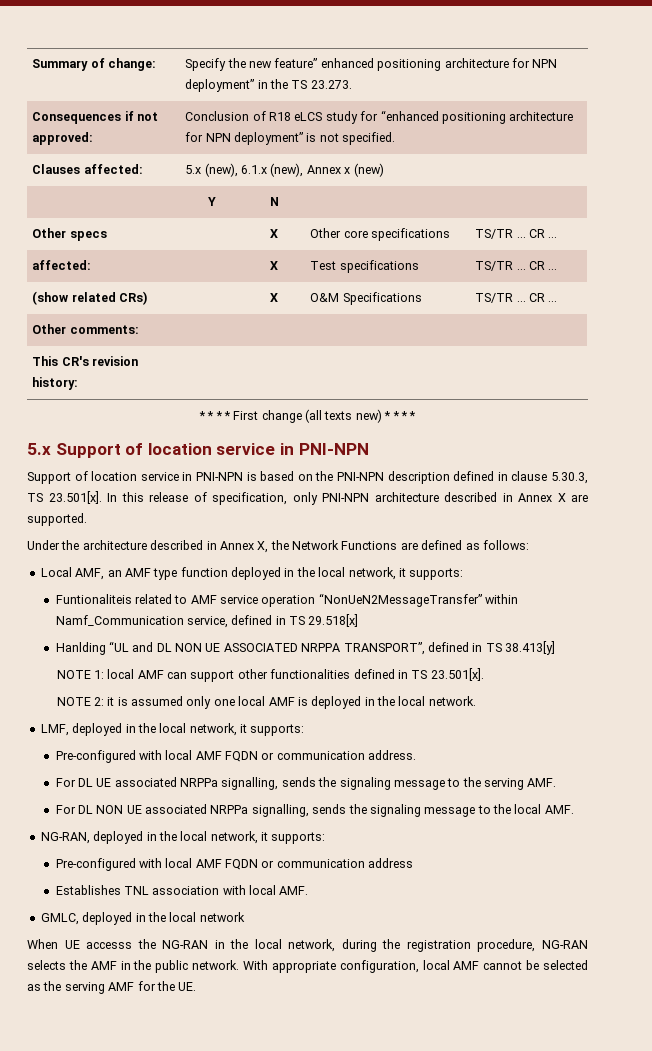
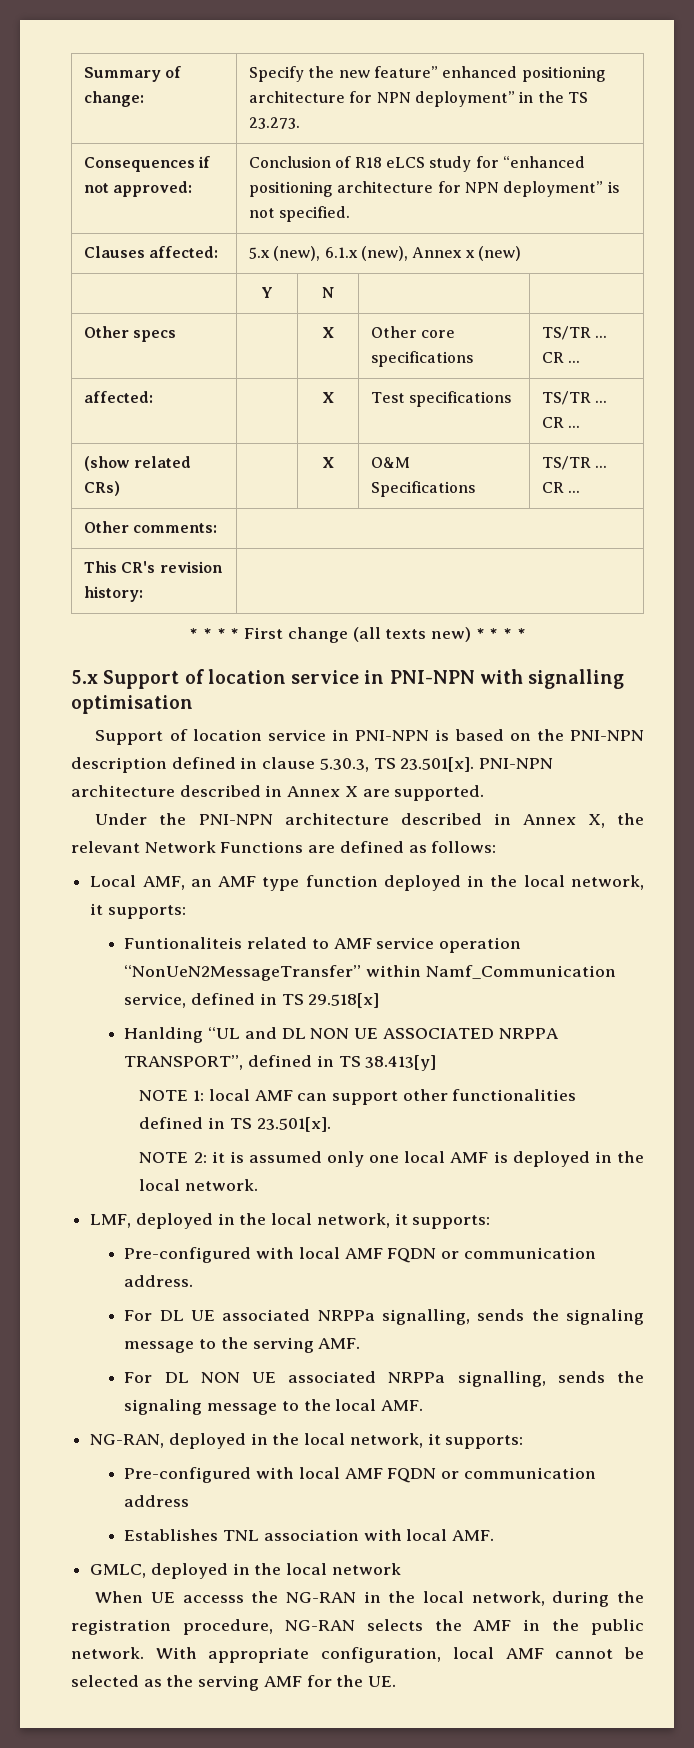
(369, 449) none -> [479,669,625,689] [71,695,193,714] with signalling optimisation
[107,492,318,505] In this release of specification, only -> (475, 764) none
(80, 545) none -> [198,814,273,825] PNI-NPN
(289, 545) none -> [71,841,140,853] relevant

